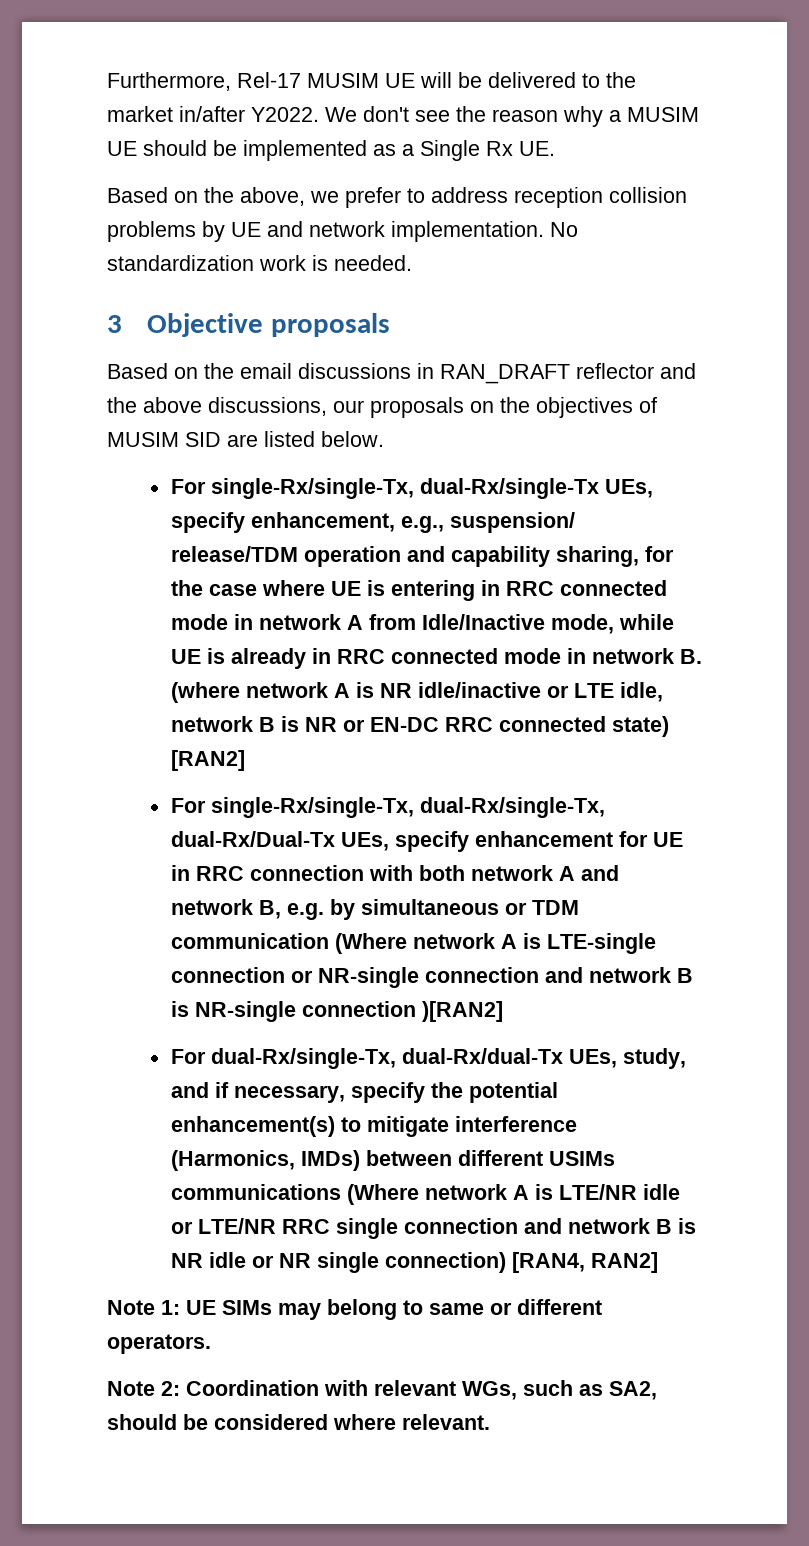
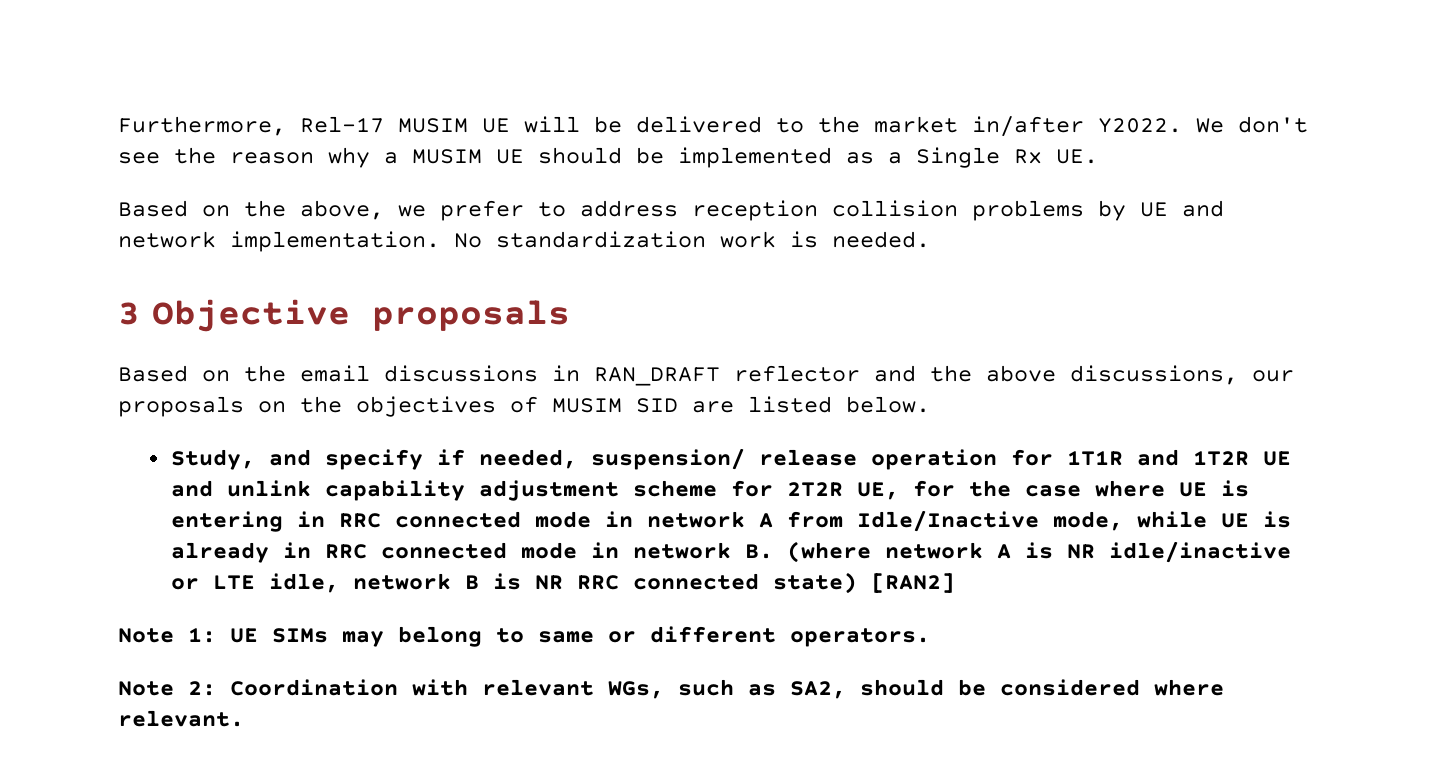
[170,478,653,499] [170,512,575,533] [170,546,639,567] For single-Rx/single-Tx, dual-Rx/single-Tx UEs, specify enhancement, e.g., suspension/ release/TDM operation and capability sharing, -> [171,448,1292,470] [171,480,900,501] Study, and specify if needed, suspension/ release operation for 1T1R and 1T2R UE and unlink capability adjustment scheme for 2T2R UE,
[342,717,439,732] or EN-DC -> (564, 582) none
[170,797,605,818] [170,831,683,852] [170,865,619,881] [170,899,579,920] [170,933,656,954] [170,967,693,988] [170,1001,503,1022] [170,1048,686,1069] [170,1082,558,1103] [170,1116,577,1137] [170,1150,615,1171] [170,1184,680,1205] [170,1218,696,1239] [170,1252,658,1273] // For single-Rx/single-Tx, dual-Rx/single-Tx, dual-Rx/Dual-Tx UEs, specify enhancement for UE in RRC connection with both network A and network B, e.g. by simultaneous or TDM communication (Where network A is LTE-single connection or NR-single connection and network B is NR-single connection )[RAN2] // For dual-Rx/single-Tx, dual-Rx/dual-Tx UEs, study, and if necessary, specify the potential enhancement(s) to mitigate interference (Harmonics, IMDs) between different USIMs communications (Where network A is LTE/NR idle or LTE/NR RRC single connection and network B is NR idle or NR single connection) [RAN4, RAN2] -> (956, 583) none

